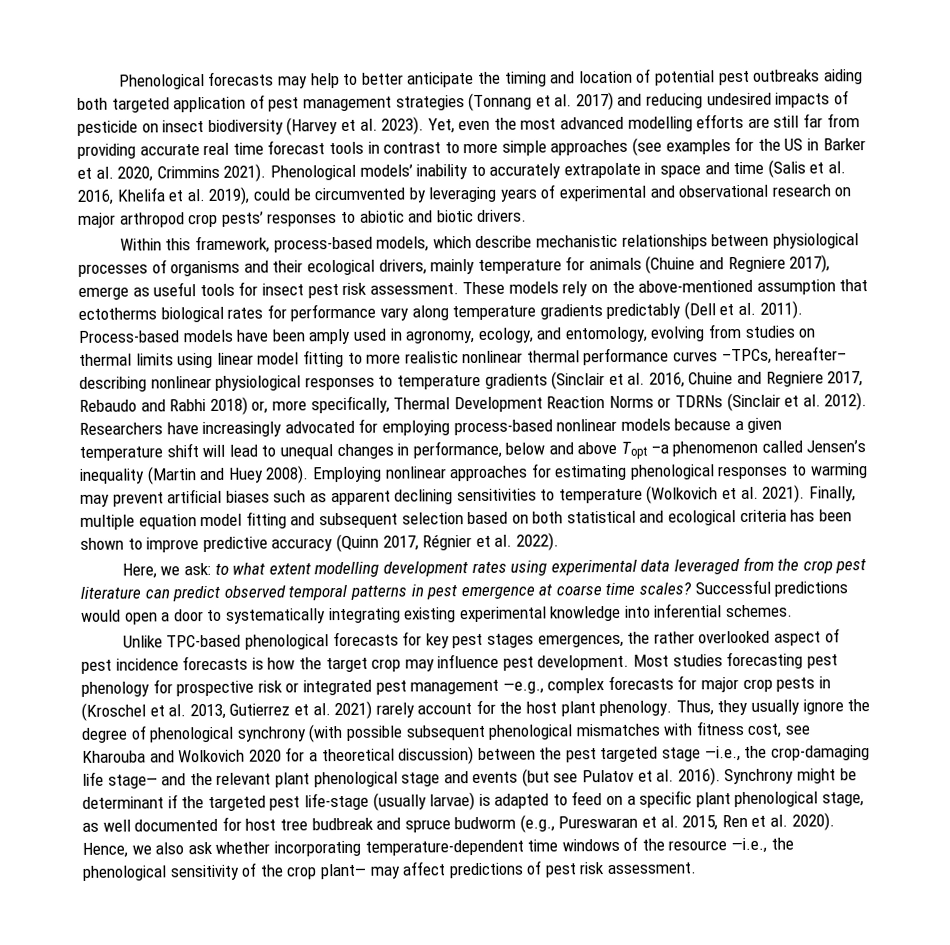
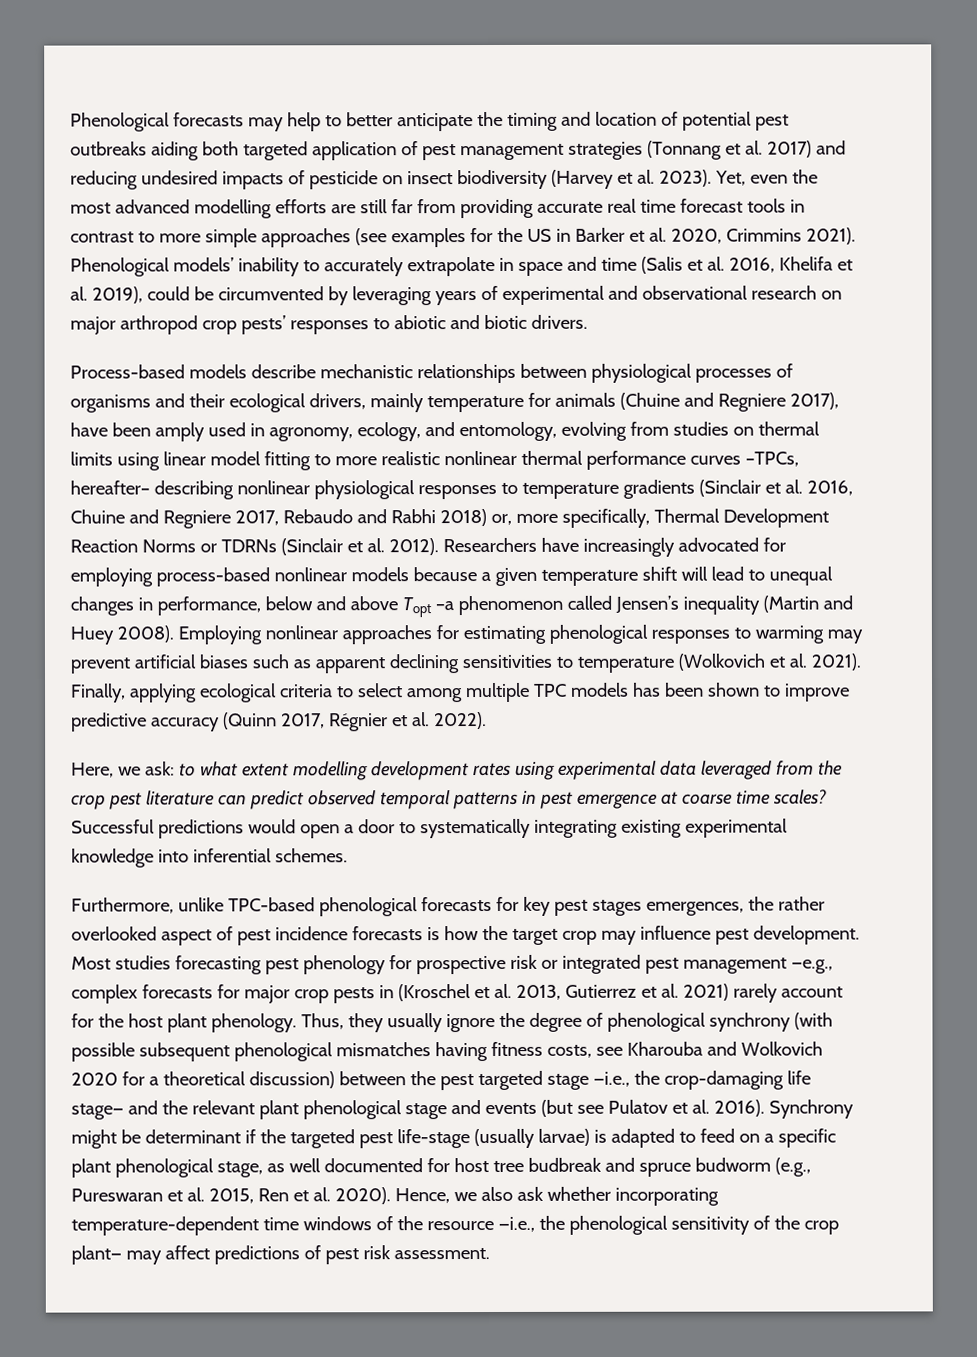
[119,235,472,254] Within this framework, process-based models, which -> [70,364,247,379] Process-based models
[78,279,869,300] [78,300,803,323] [78,329,234,343] emerge as useful tools for insect pest risk assessment. These models rely on the above-mentioned assumption that ectotherms biological rates for performance vary along temperature gradients predictably (Dell et al. 2011). Process-based models -> (839, 401) none
[80,509,787,530] multiple equation model fitting and subsequent selection based on both statistical and ecological criteria -> [129,682,629,703] applying ecological criteria to select among multiple TPC models
[122,635,163,648] Unlike -> [71,897,224,914] Furthermore, unlike
[663,720,782,738] with fitness cost, -> [434,1041,592,1062] having fitness costs,

